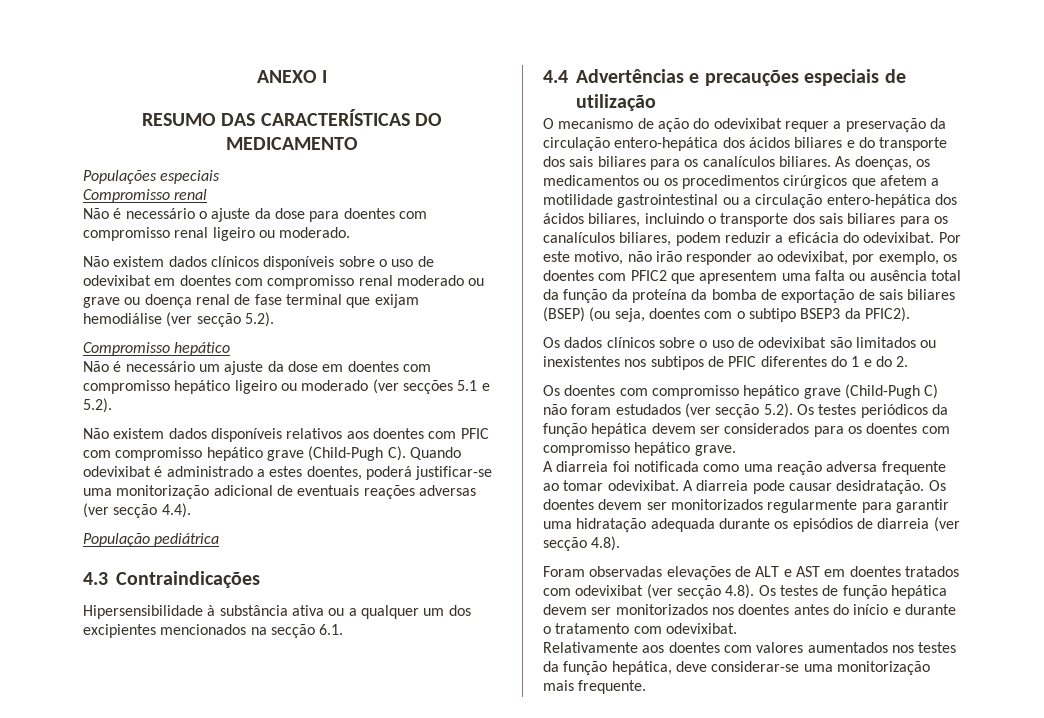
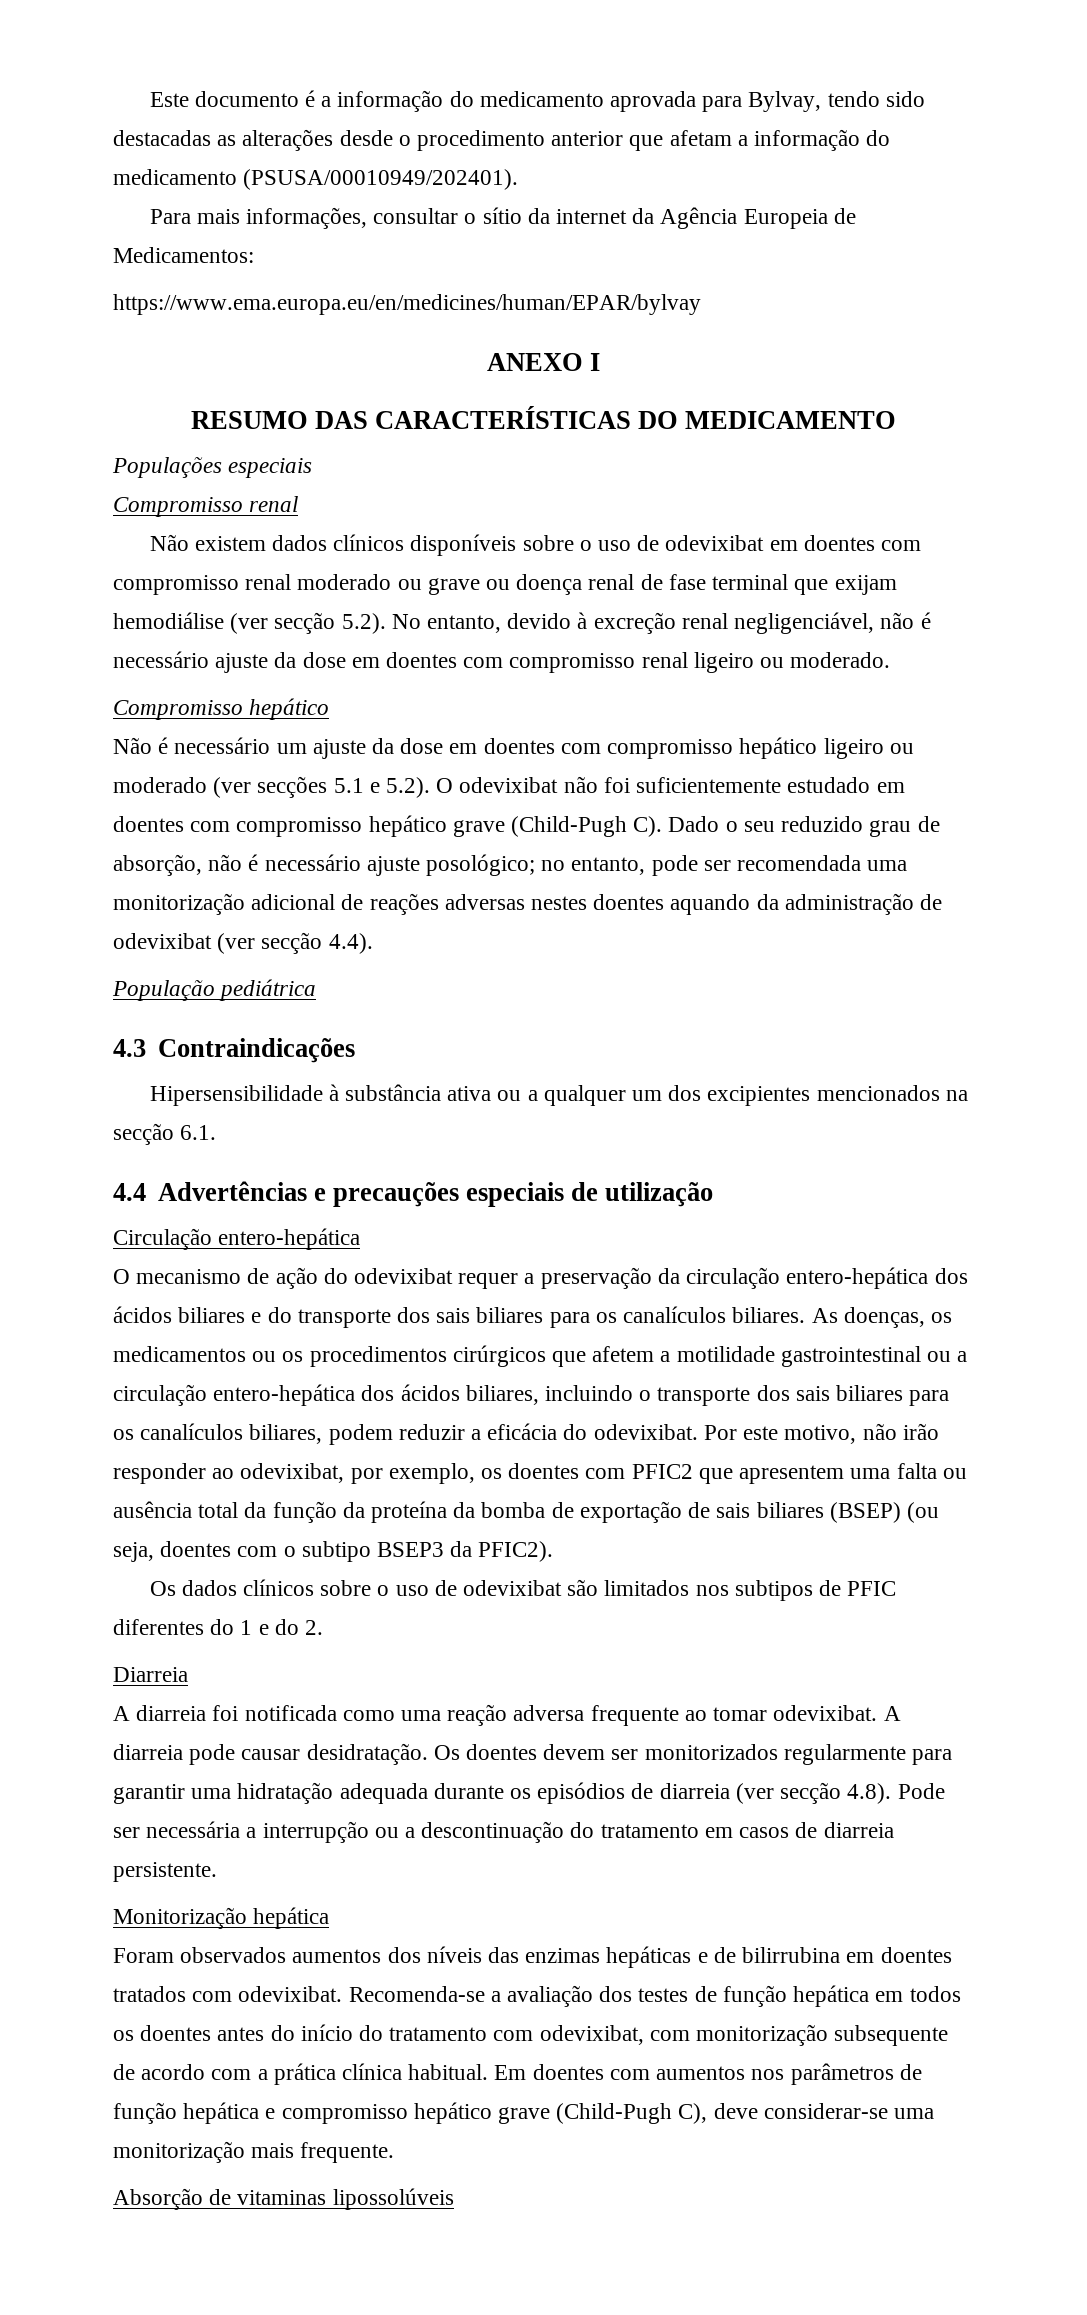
(256, 76) none -> [149,90,925,112] [113,129,891,151] [113,169,519,190] [149,207,856,229] [113,247,254,263] [113,294,701,315] Este documento é a informação do medicamento aprovada para Bylvay, tendo sido destacadas as alterações desde o procedimento anterior que afetam a informação do medicamento (PSUSA/00010949/202401). // Para mais informações, consultar o sítio da internet da Agência Europeia de Medicamentos: // https://www.ema.europa.eu/en/medicines/human/EPAR/bylvay //
[83,208,427,222] [83,227,351,241] // Não é necessário o ajuste da dose para doentes com compromisso renal ligeiro ou moderado. -> (299, 504) none
(274, 319) none -> [391,612,931,634] [113,651,891,673] No entanto, devido à excreção renal negligenciável, não é necessário ajuste da dose em doentes com compromisso renal ligeiro ou moderado.
[83,428,489,442] // Não existem dados disponíveis relativos aos doentes com PFIC -> [436,776,905,793] [113,816,184,832] O odevixibat não foi suficientemente estudado em doentes
[409,447,461,460] [83,466,493,480] Quando odevixibat é administrado a estes doentes, poderá justificar-se -> [668,816,940,837] [113,854,862,876] Dado o seu reduzido grau de absorção, não é necessário ajuste posológico; no entanto, pode ser recomendada
[297,485,360,496] eventuais -> (364, 902) none
(476, 490) none -> [531,893,943,915] [113,933,212,949] nestes doentes aquando da administração de odevixibat
(656, 102) none -> [113,1228,361,1250] // Circulação entero-hepática
[920,340,937,348] [543,356,620,367] ou inexistentes -> (690, 1588) none
[543,384,939,399] [543,403,948,418] [543,423,950,437] [543,442,736,456] Os doentes com compromisso hepático grave (Child-Pugh C) não foram estudados (ver secção 5.2). Os testes periódicos da função hepática devem ser considerados para os doentes com compromisso hepático grave. -> [113,1667,188,1682] Diarreia
[543,566,959,580] [543,584,947,599] [543,604,956,615] [543,623,737,634] [543,642,957,653] [543,661,672,675] // Foram observadas elevações de ALT e AST em doentes tratados com odevixibat (ver secção 4.8). Os testes de função hepática devem ser monitorizados nos doentes antes do início e durante o tratamento com odevixibat. // Relativamente aos doentes com valores aumentados nos testes da função hepática, -> [897,1783,945,1799] [113,1821,894,1843] [113,1862,217,1882] [113,1907,330,1929] [113,1946,952,1968] [113,1985,961,2007] [113,2024,949,2046] [113,2063,922,2085] [113,2102,708,2124] Pode ser necessária a interrupção ou a descontinuação do tratamento em casos de diarreia persistente. // Monitorização hepática // Foram observados aumentos dos níveis das enzimas hepáticas e de bilirrubina em doentes tratados com odevixibat. Recomenda-se a avaliação dos testes de função hepática em todos os doentes antes do início do tratamento com odevixibat, com monitorização subsequente de acordo com a prática clínica habitual. Em doentes com aumentos nos parâmetros de função hepática e compromisso hepático grave (Child-Pugh C),
(647, 687) none -> [113,2188,454,2210] // Absorção de vitaminas lipossolúveis

